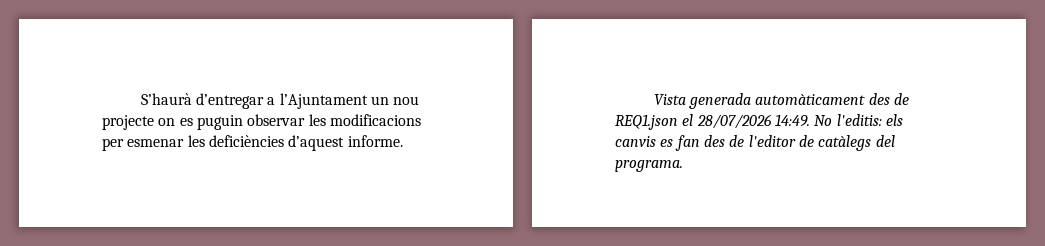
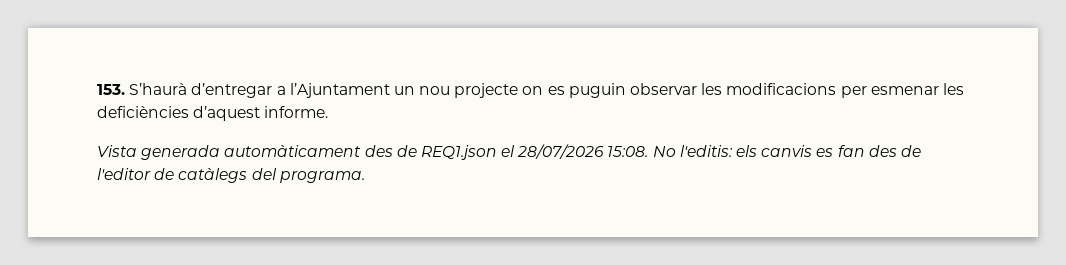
(140, 99) none -> [97,84,125,95] 153.
[774,114,810,127] 14:49. -> [607,146,649,157] 15:08.

